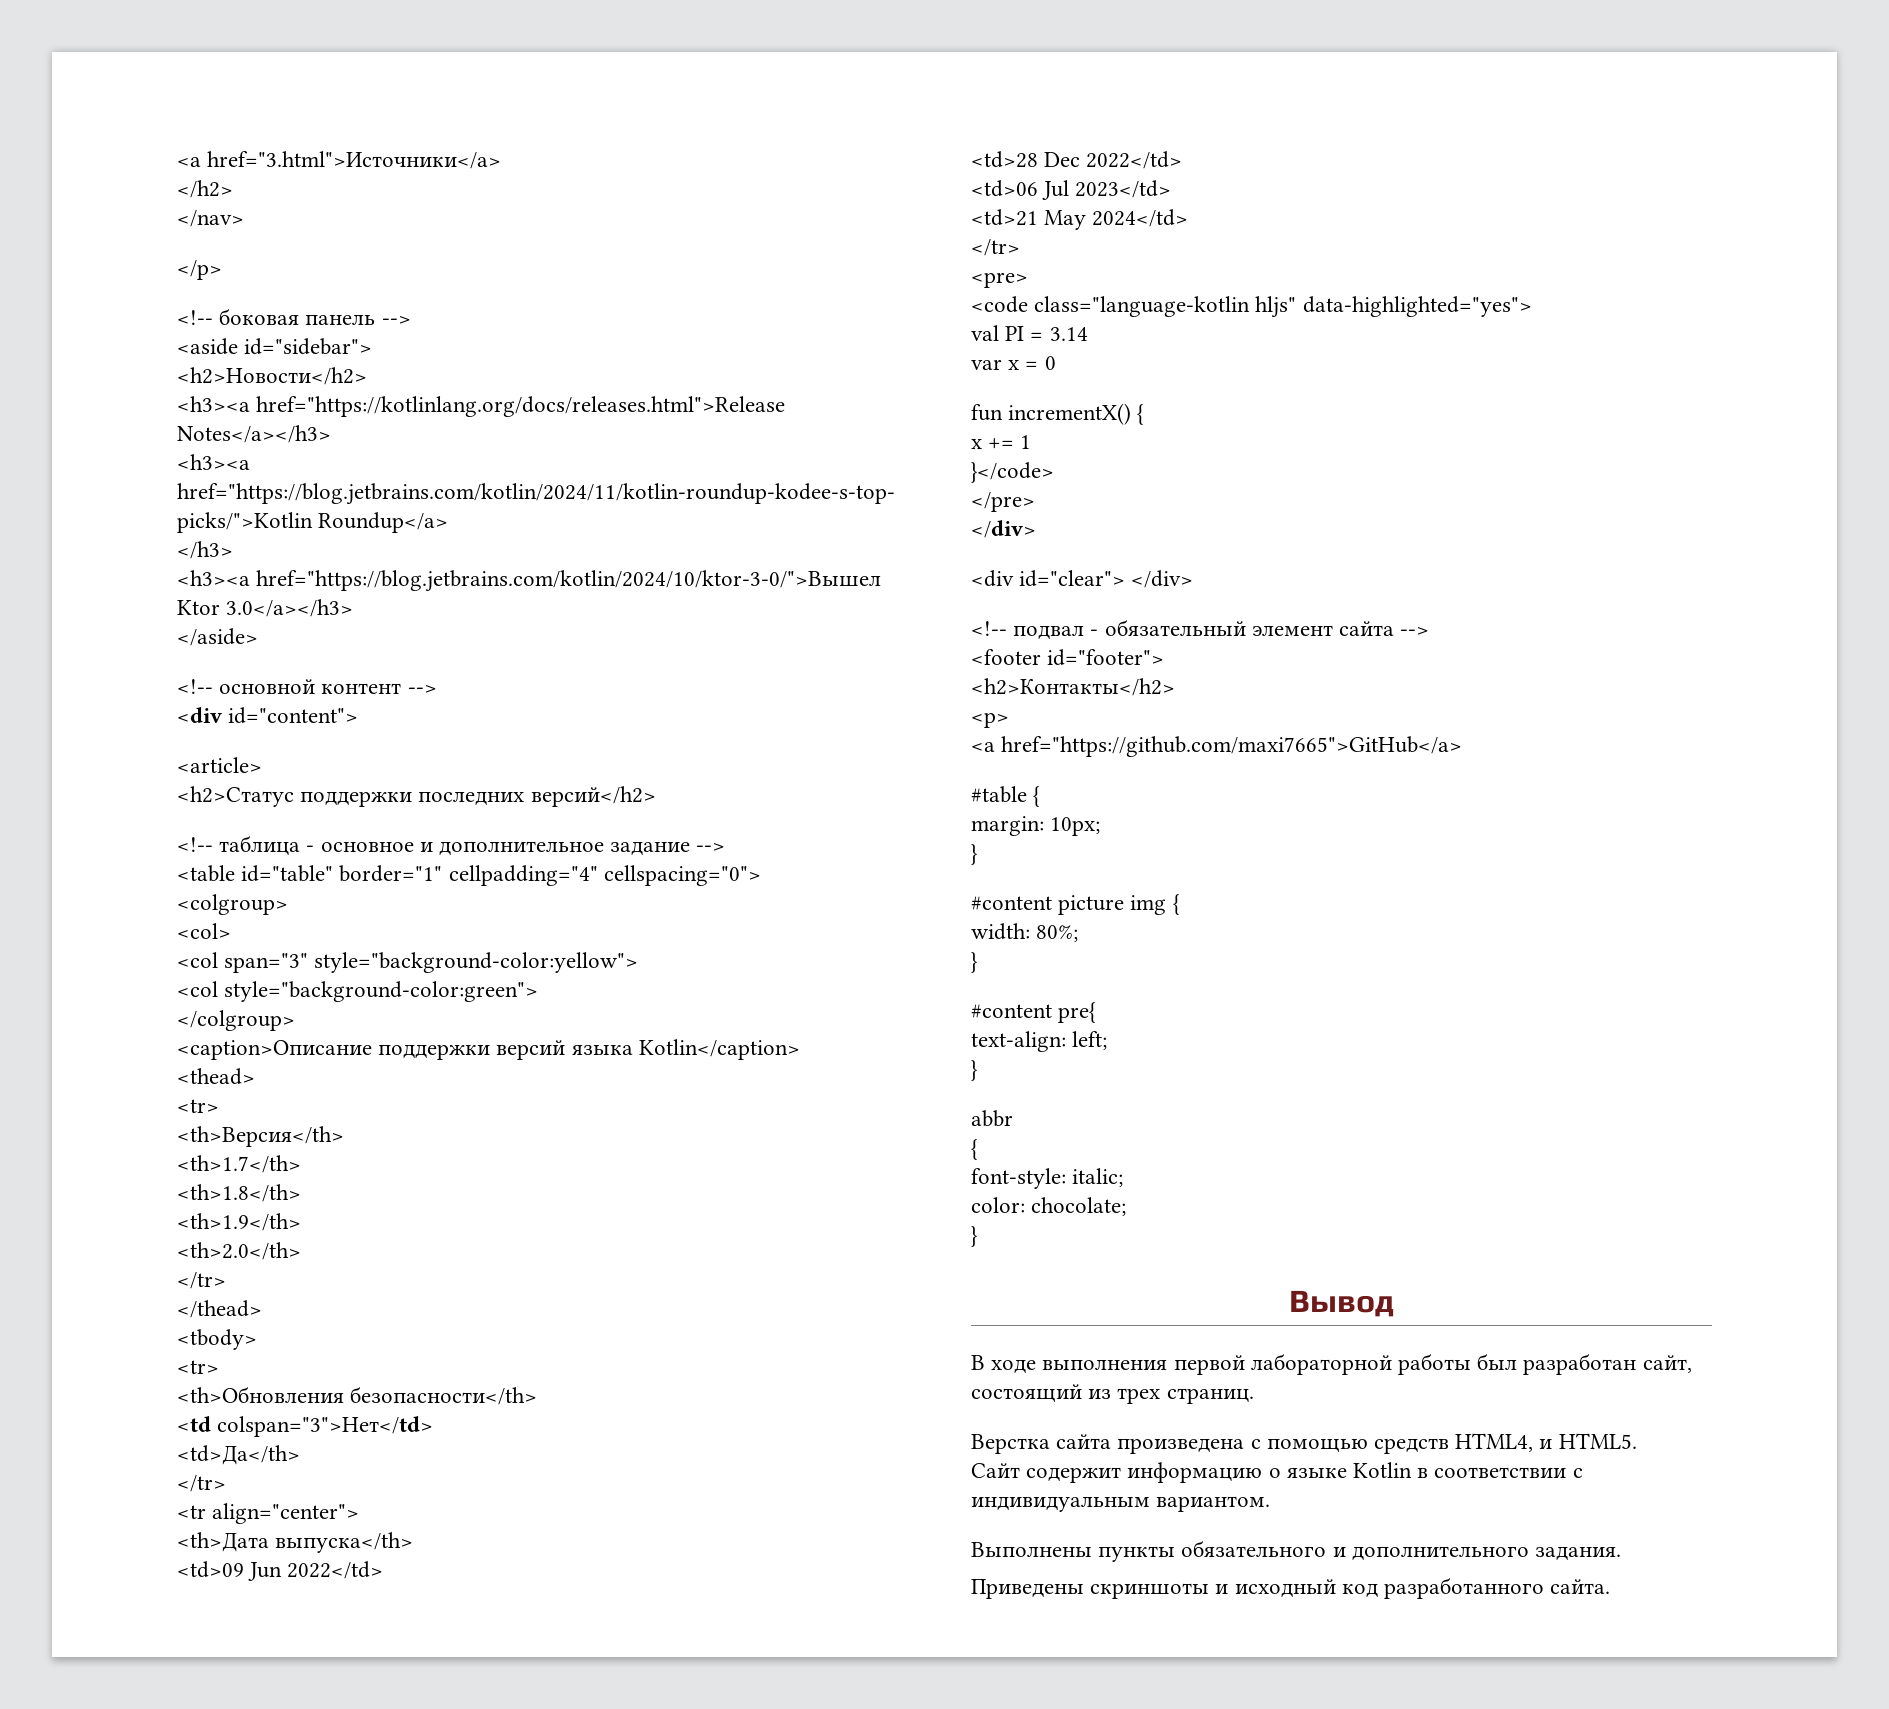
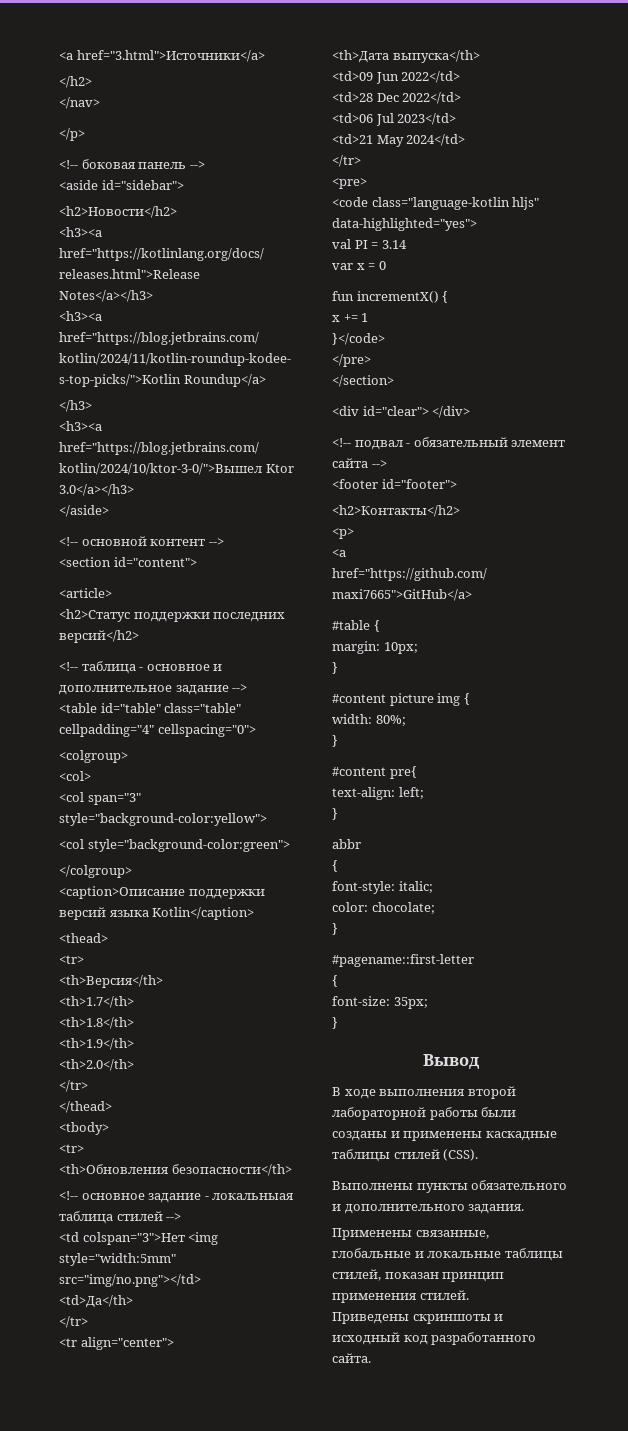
[177,707,223,723] <div -> [59,557,111,567] <section
[339,865,443,882] border="1" -> [164,703,242,713] class="table"
[177,1416,434,1437] <td colspan="3">Нет</td> -> [59,1191,295,1203] [59,1211,182,1224] [59,1232,219,1245] [59,1253,176,1266] [59,1274,201,1287] <!-- основное задание - локальныая таблица стилей --> // <td colspan="3">Нет <img style="width:5mm" src="img/no.png"></td>
[971,520,1036,538] </div> -> [332,375,394,387] </section>
(978, 1236) none -> [332,954,474,967] [332,975,338,987] [332,996,428,1009] [332,1017,338,1029] // #pagename::first-letter // { // font-size: 35px; // }
[1173,1355,1245,1375] первой -> [467,1086,516,1099] второй
[1477,1353,1692,1375] [971,1384,1254,1404] [971,1433,1637,1454] [971,1462,1583,1483] [971,1496,1271,1512] был разработан сайт, состоящий из трех страниц. // Верстка сайта произведена с помощью средств HTML4, и HTML5. // Сайт содержит информацию о языке Kotlin в соответствии с индивидуальным вариантом. -> [481,1107,517,1117] [332,1131,557,1141] [332,1149,479,1162] были созданы и применены каскадные таблицы стилей (CSS).
(1622, 1553) none -> [332,1228,489,1240] [332,1248,563,1261] [332,1269,505,1282] [332,1290,469,1303] // Применены связанные, глобальные и локальные таблицы стилей, показан принцип применения стилей.

